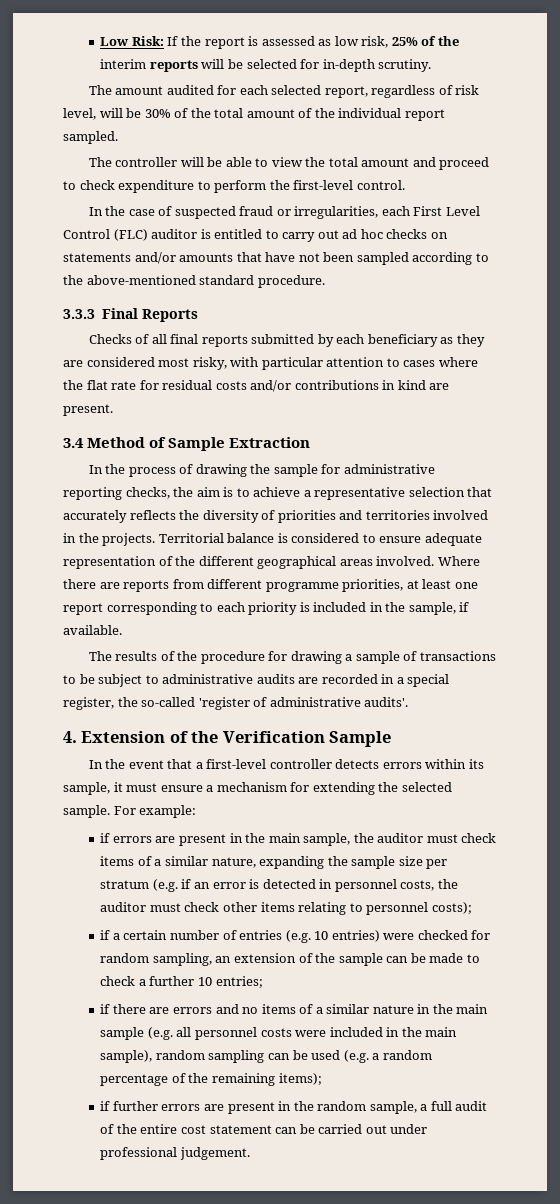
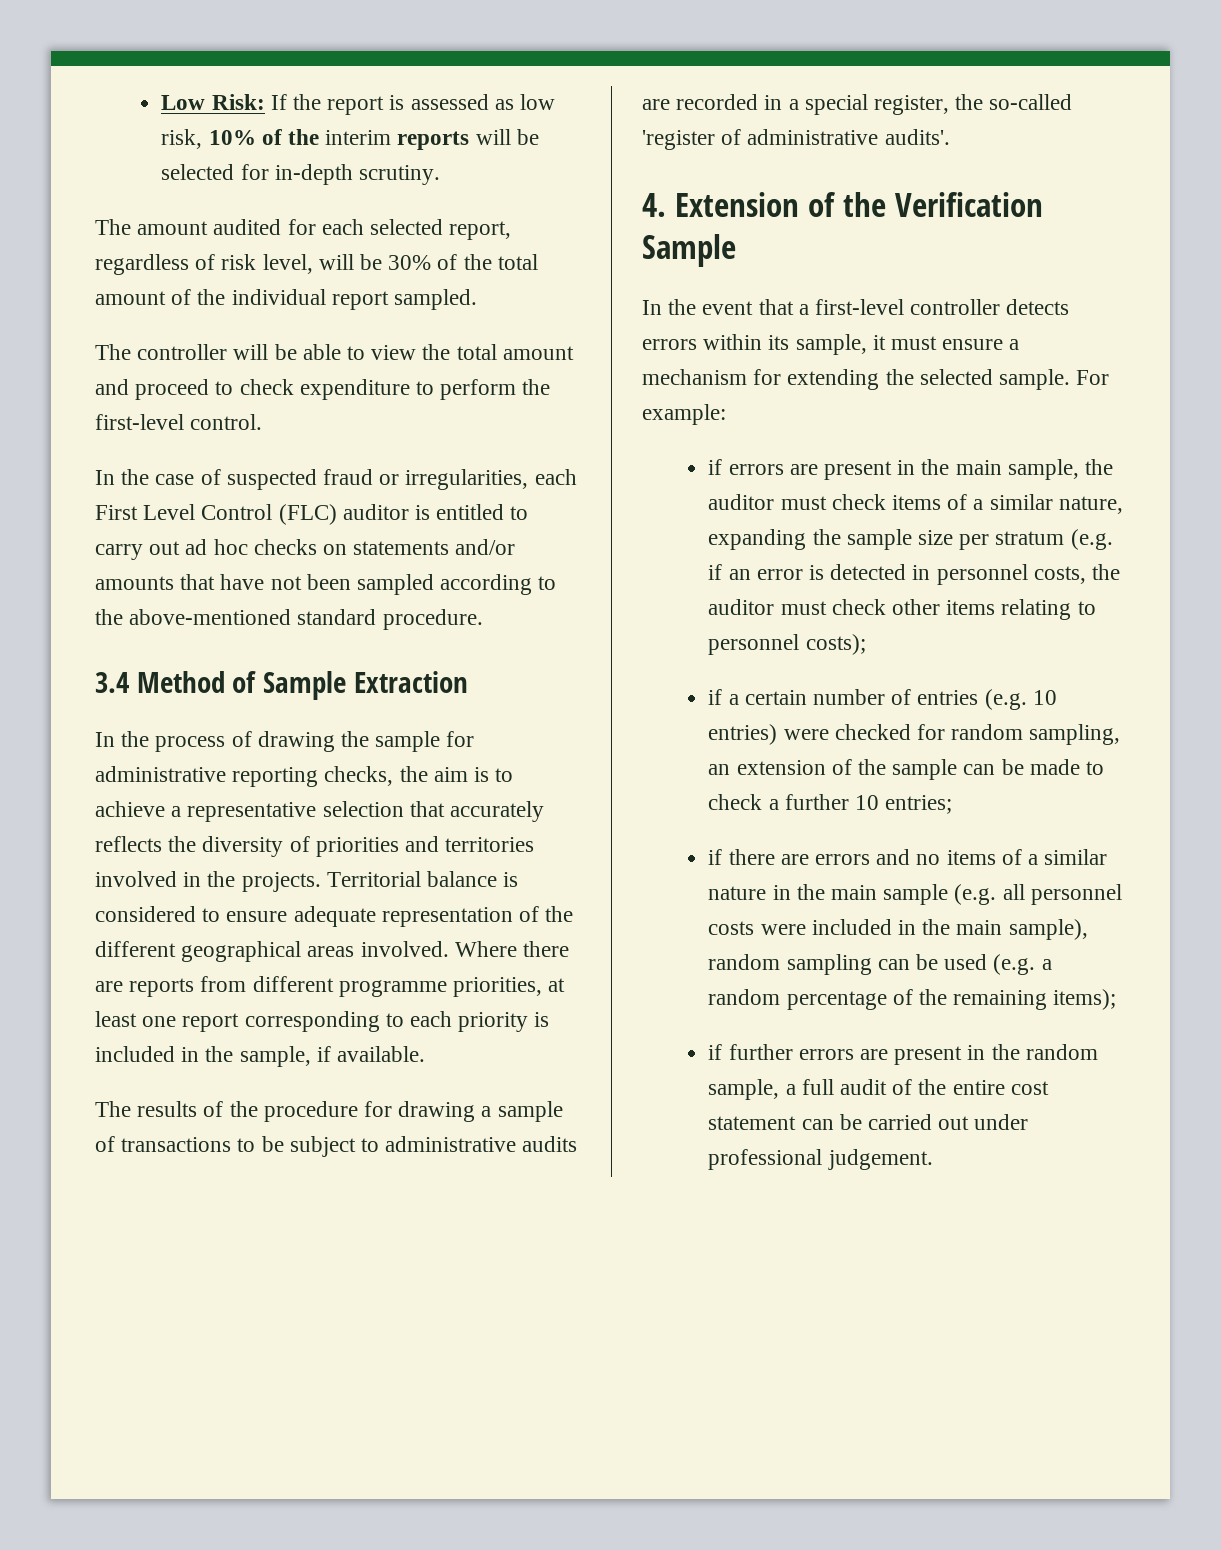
[391,37,418,46] 25% -> [208,130,256,145] 10%
[63,308,198,322] [88,334,485,347] [63,357,478,370] [63,380,450,392] [63,404,113,416] // 3.3.3 Final Reports // Checks of all final reports submitted by each beneficiary as they are considered most risky, with particular attention to cases where the flat rate for residual costs and/or contributions in kind are present. -> (483, 619) none

